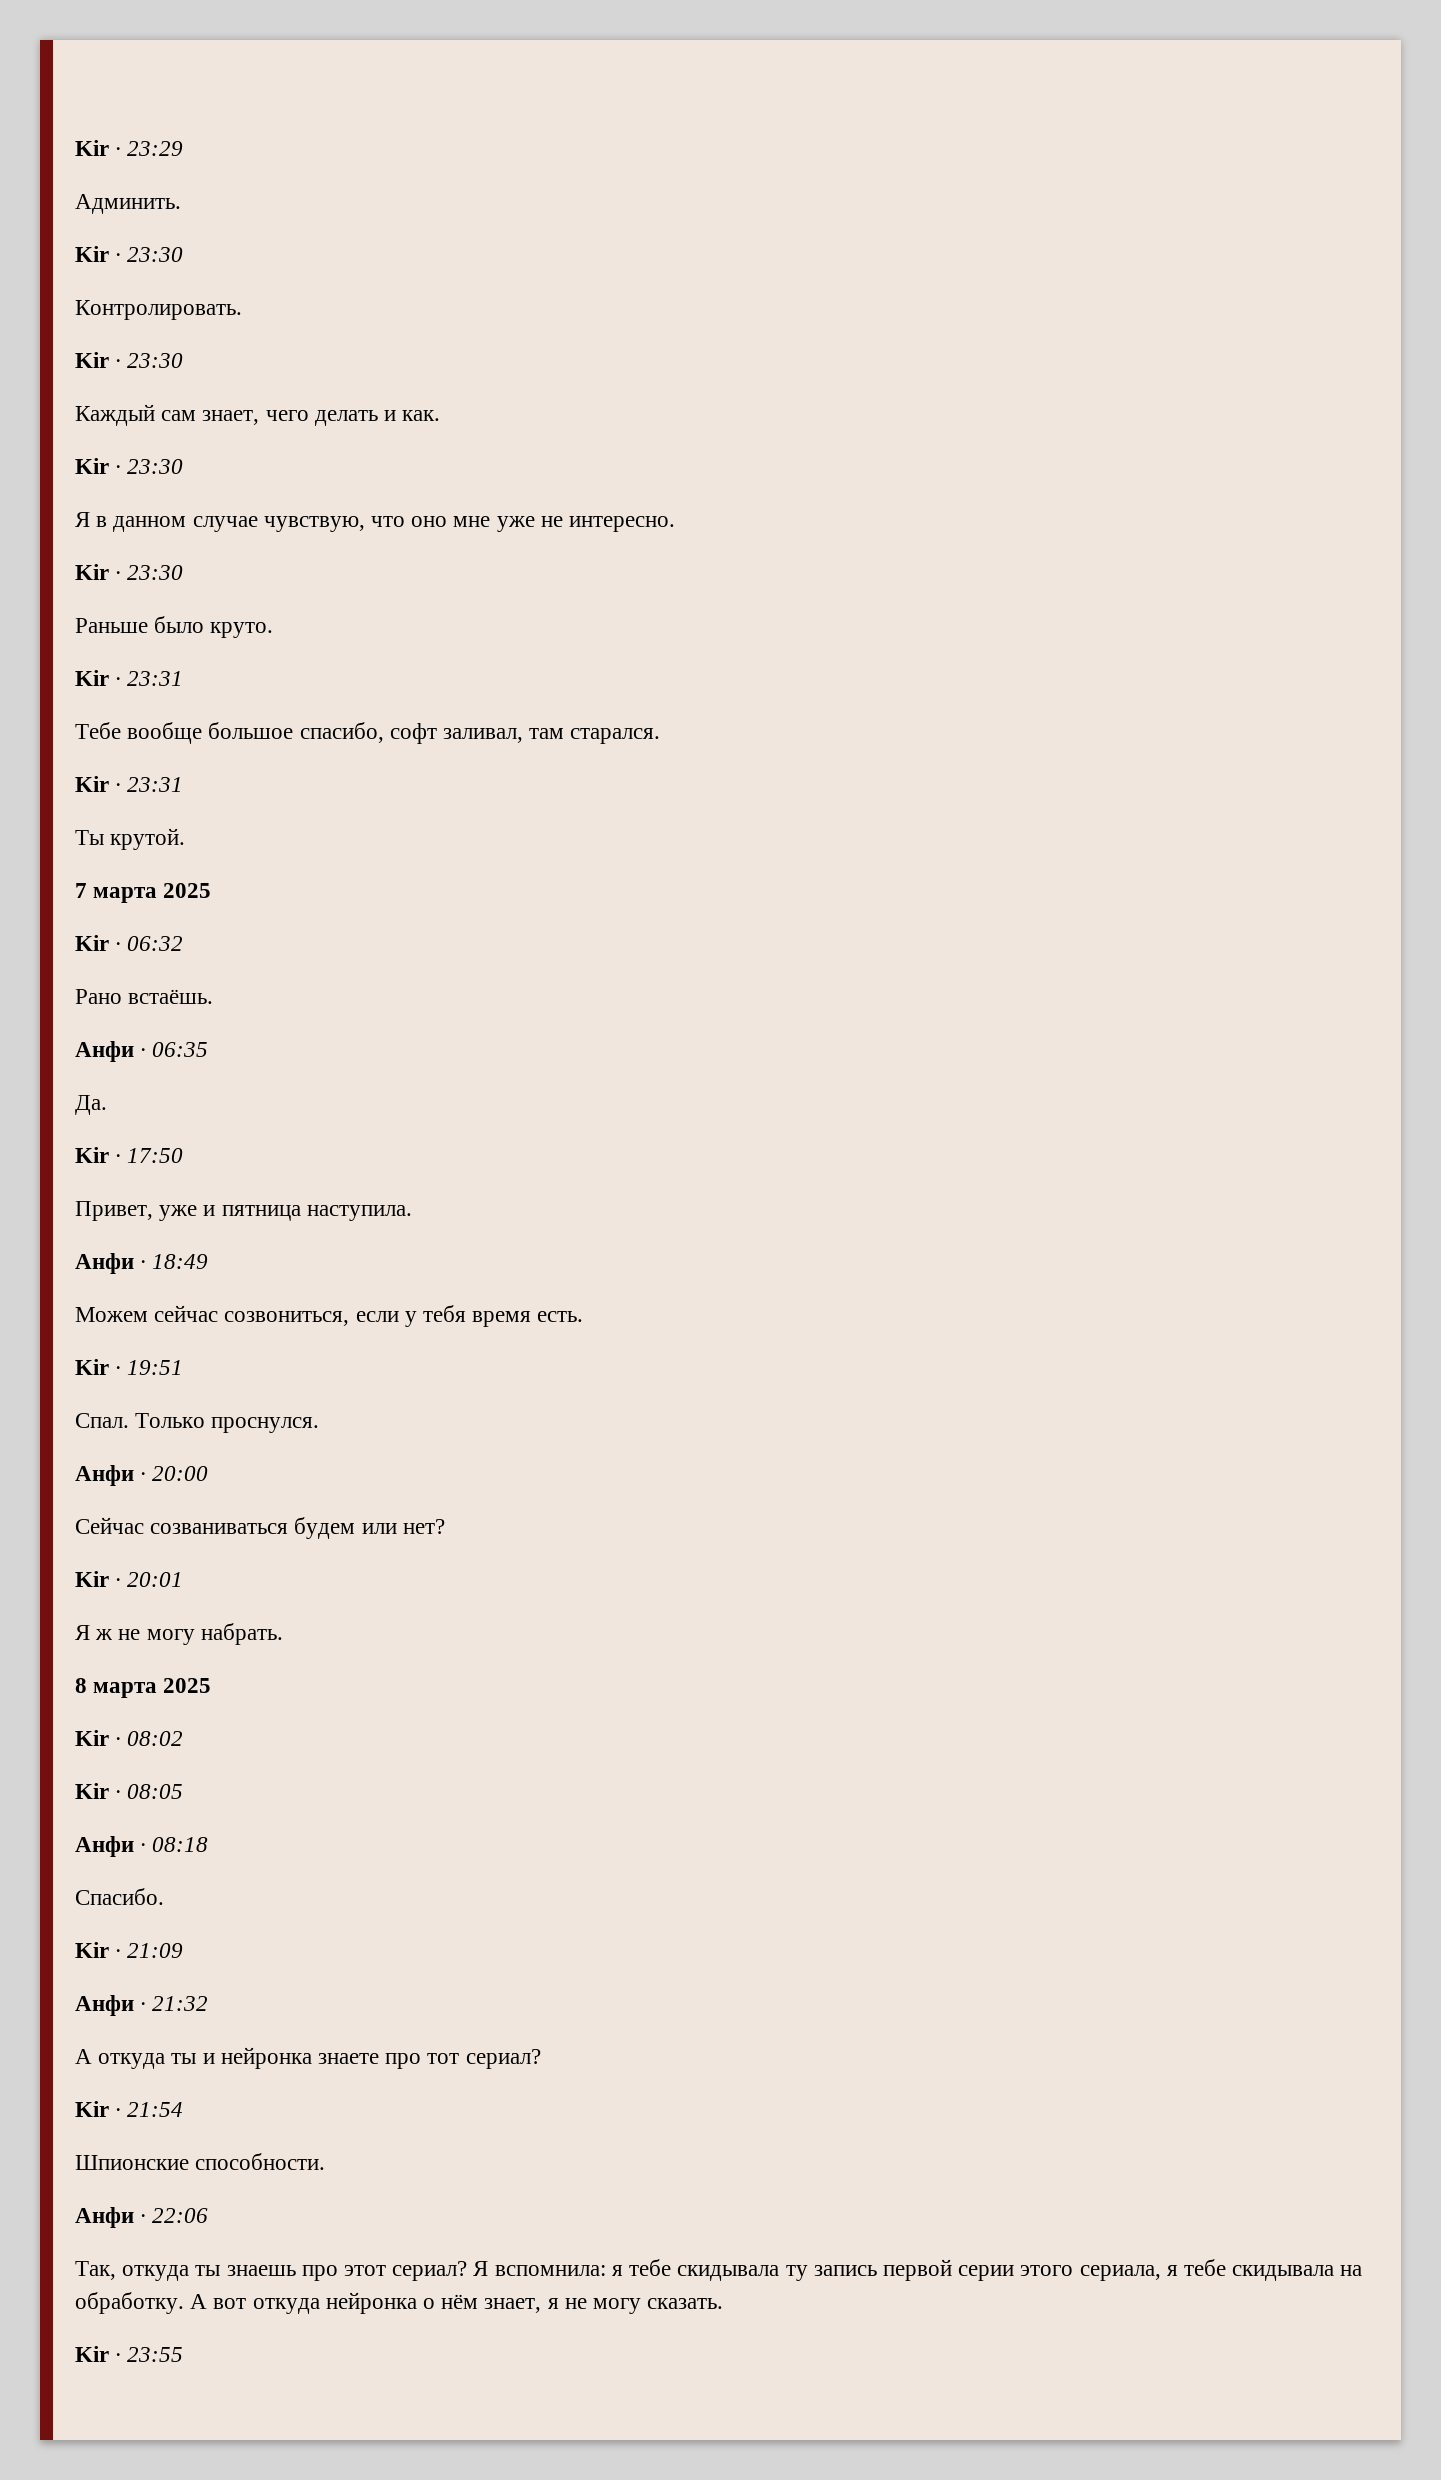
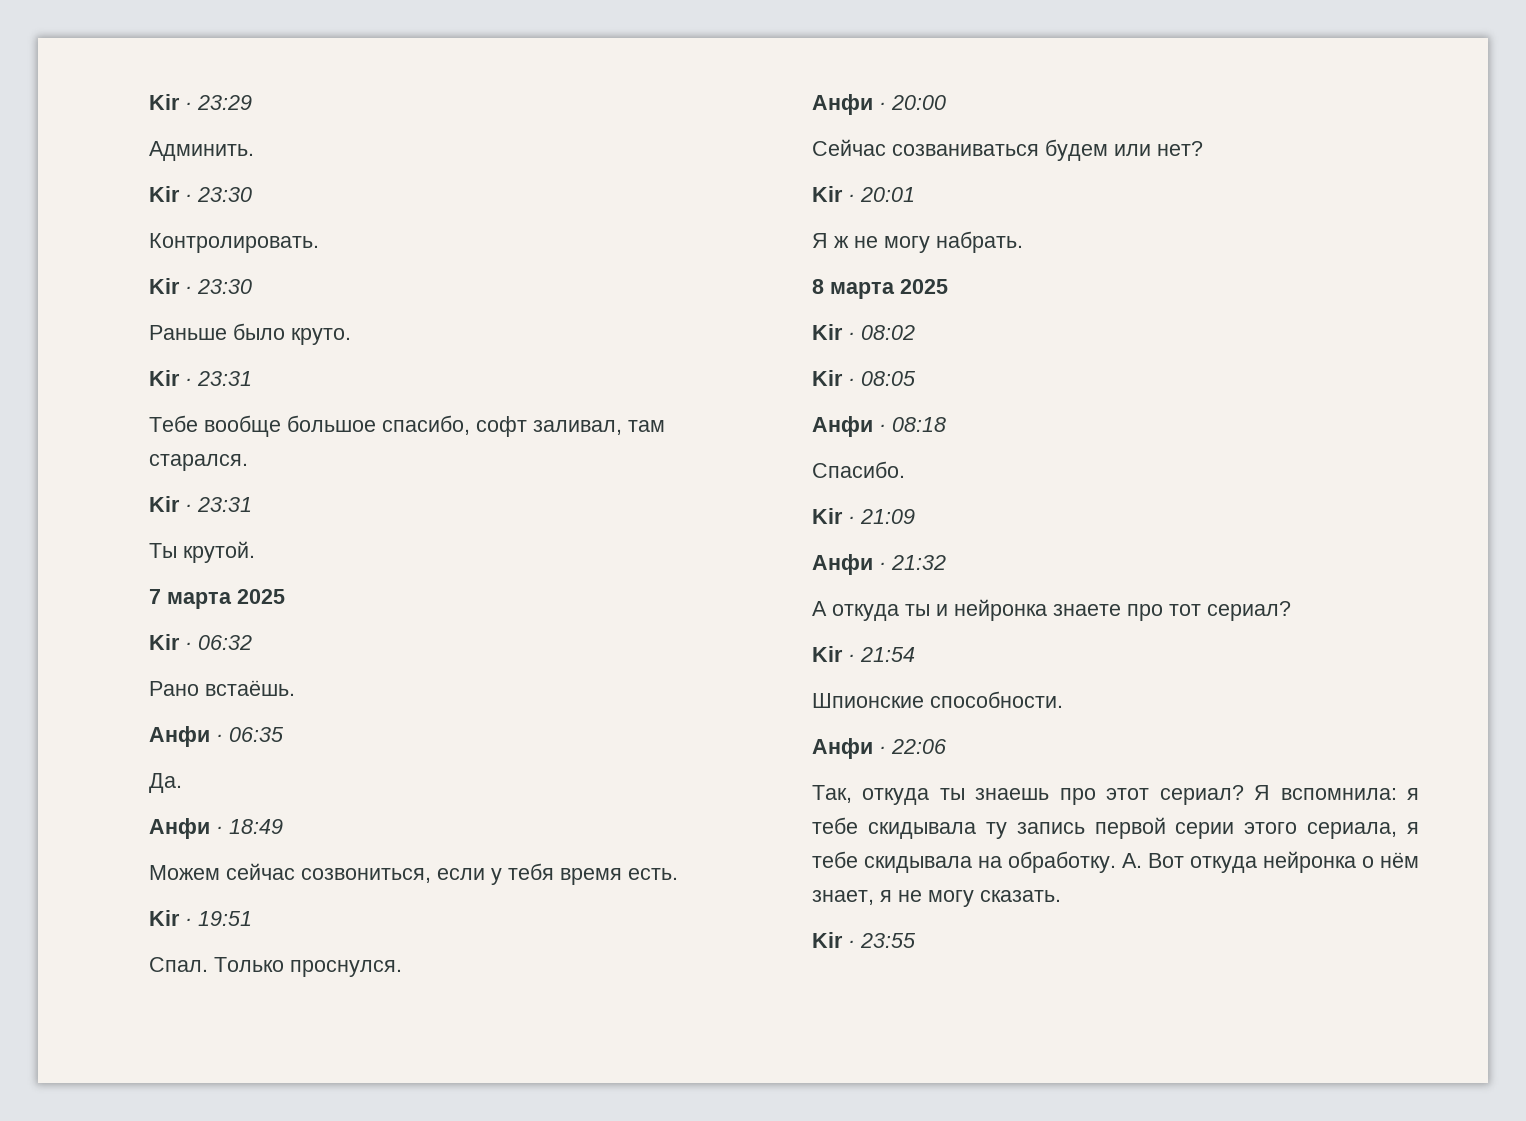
[75,404,441,426] [75,458,184,474] [75,512,676,532] [75,564,184,580] // Каждый сам знает, чего делать и как. // Kir · 23:30 // Я в данном случае чувствую, что оно мне уже не интересно. // Kir · 23:30 -> (252, 286) none
[75,1147,184,1163] [75,1201,412,1221] // Kir · 17:50 // Привет, уже и пятница наступила. -> (182, 783) none
[190,2294,247,2309] А вот -> [1122,853,1184,868] А. Вот

